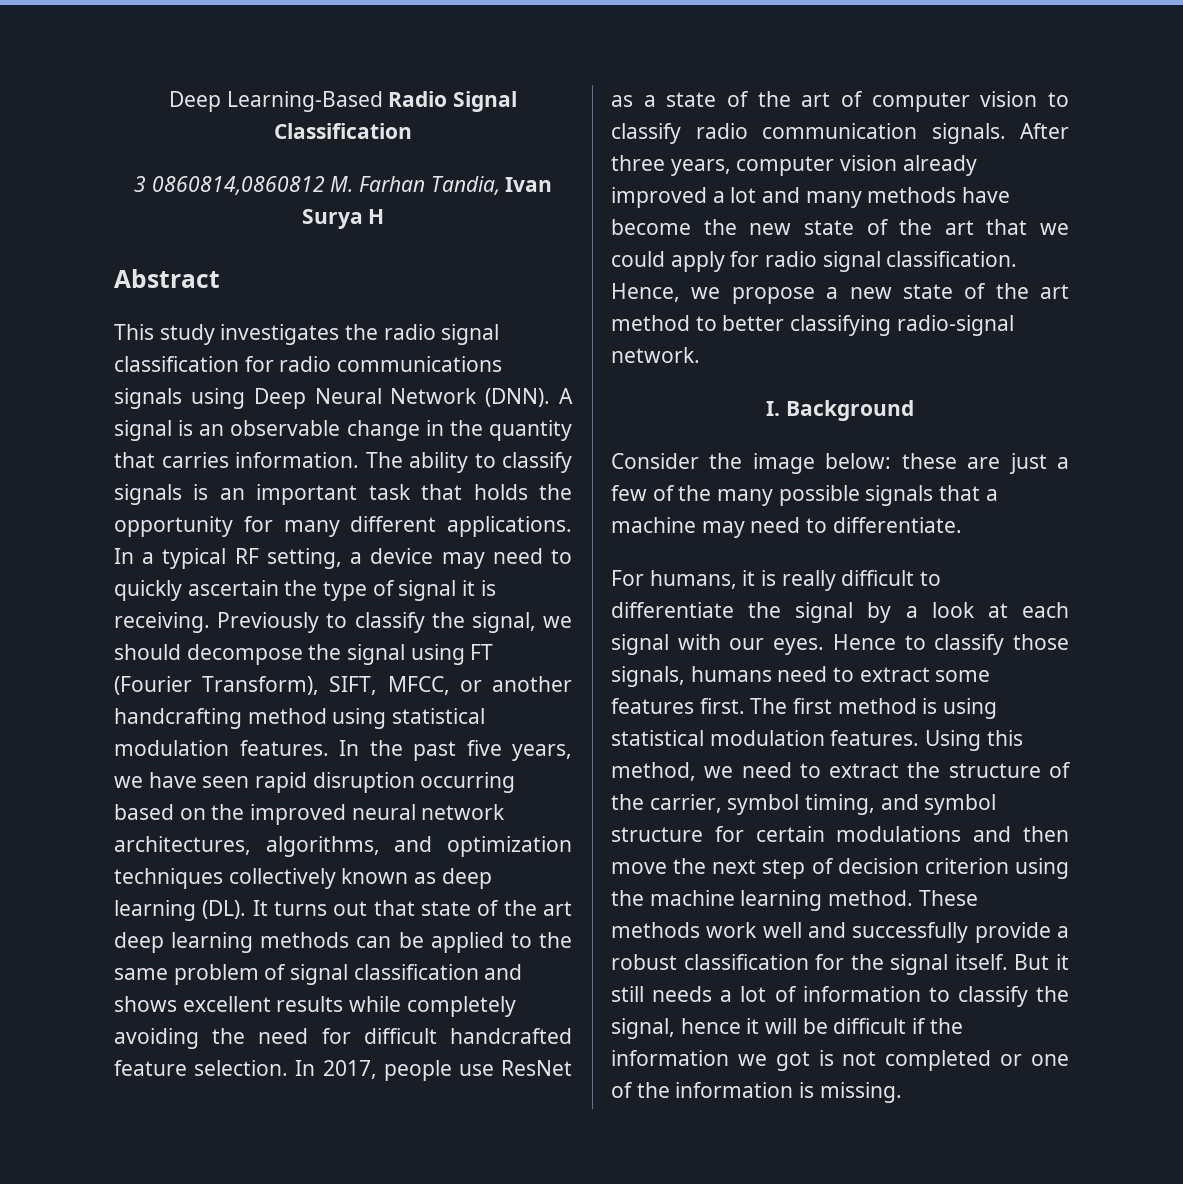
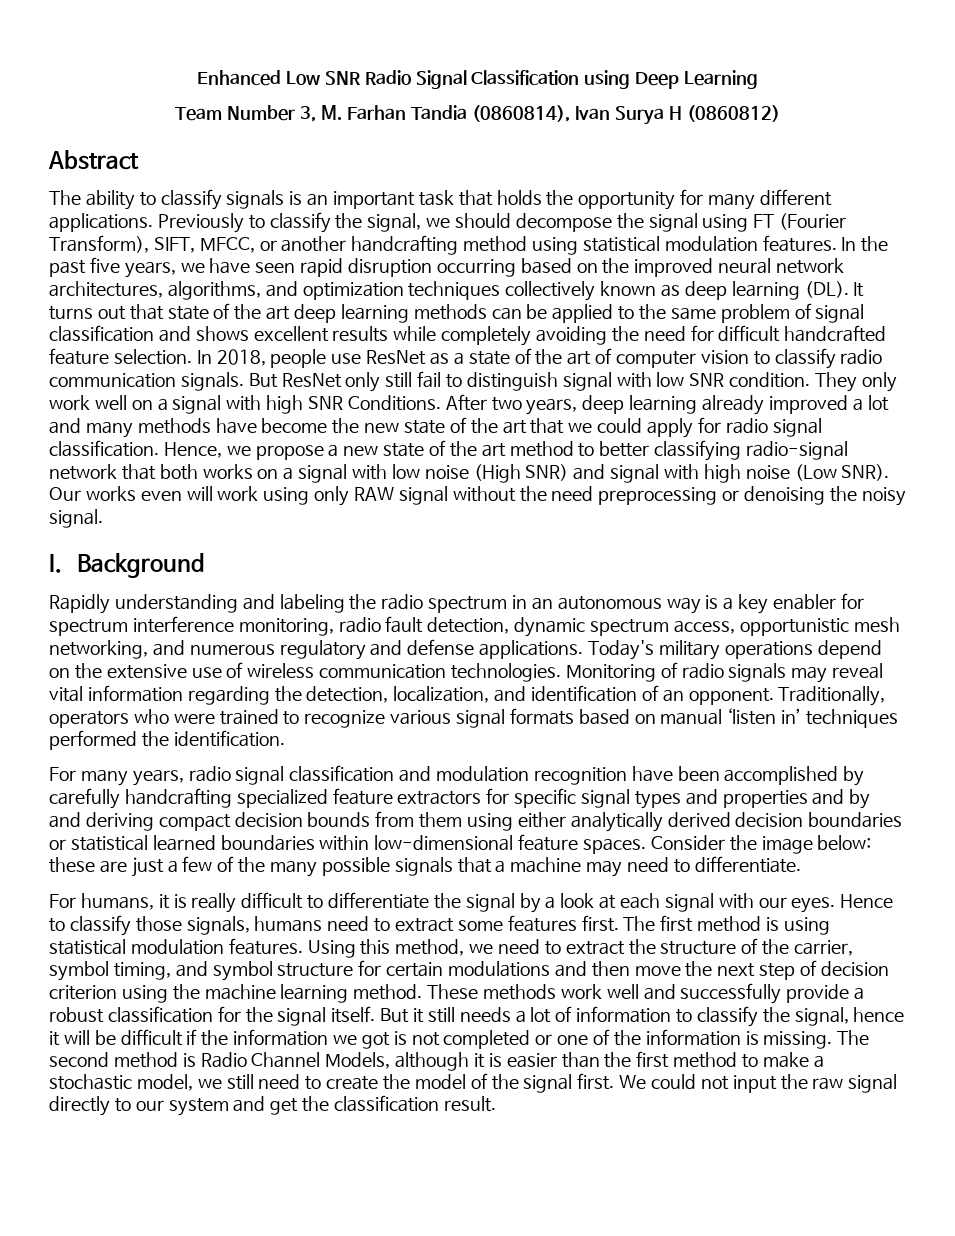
[168,91,383,112] Deep Learning-Based -> [197,70,361,86] Enhanced Low SNR
[133,176,500,195] // 3 0860814,0860812 M. Farhan Tandia, -> [584,70,758,89] [175,105,571,122] using Deep Learning // Team Number 3, M. Farhan Tandia (0860814),
(385, 216) none -> [686,105,780,122] (0860812)
[114,324,500,345] [114,356,503,372] [114,388,573,409] [114,420,572,441] [114,452,359,468] This study investigates the radio signal classification for radio communications signals using Deep Neural Network (DNN). A signal is an observable change in the quantity that carries information. -> (139, 160) none
[114,548,572,569] [114,580,496,601] [114,612,210,633] In a typical RF setting, a device may need to quickly ascertain the type of signal it is receiving. -> (153, 222) none
[322,1060,377,1079] 2017, -> [216,349,266,366] 2018,
[1020,123,1069,139] [611,155,898,176] After three years, computer vision -> [248,371,897,392] [49,394,698,415] But ResNet only still fail to distinguish signal with low SNR condition. They only work well on a signal with high SNR Conditions. After two years, deep learning
[611,347,700,363] [766,400,914,421] network. // I. Background // -> [49,464,890,483] [49,486,906,506] [49,509,103,528] [49,553,205,578] [49,593,864,614] [49,616,900,637] [49,639,882,660] [49,662,884,683] [49,685,886,706] [49,708,899,728] [49,730,285,750] [49,765,865,786] [49,788,871,809] [49,811,903,832] [49,834,647,854] network that both works on a signal with low noise (High SNR) and signal with high noise (Low SNR). Our works even will work using only RAW signal without the need preprocessing or denoising the noisy signal. // I. Background // Rapidly understanding and labeling the radio spectrum in an autonomous way is a key enabler for spectrum interference monitoring, radio fault detection, dynamic spectrum access, opportunistic mesh networking, and numerous regulatory and defense applications. Today's military operations depend on the extensive use of wireless communication technologies. Monitoring of radio signals may reveal vital information regarding the detection, localization, and identification of an opponent. Traditionally, operators who were trained to recognize various signal formats based on manual ‘listen in’ techniques performed the identification. // For many years, radio signal classification and modulation recognition have been accomplished by carefully handcrafting specialized feature extractors for specific signal types and properties and by and deriving compact decision bounds from them using either analytically derived decision boundaries or statistical learned boundaries within low-dimensional feature spaces.
(902, 1092) none -> [837,1030,870,1045] [49,1051,824,1071] [49,1073,898,1093] [49,1095,496,1116] The second method is Radio Channel Models, although it is easier than the first method to make a stochastic model, we still need to create the model of the signal first. We could not input the raw signal directly to our system and get the classification result.

